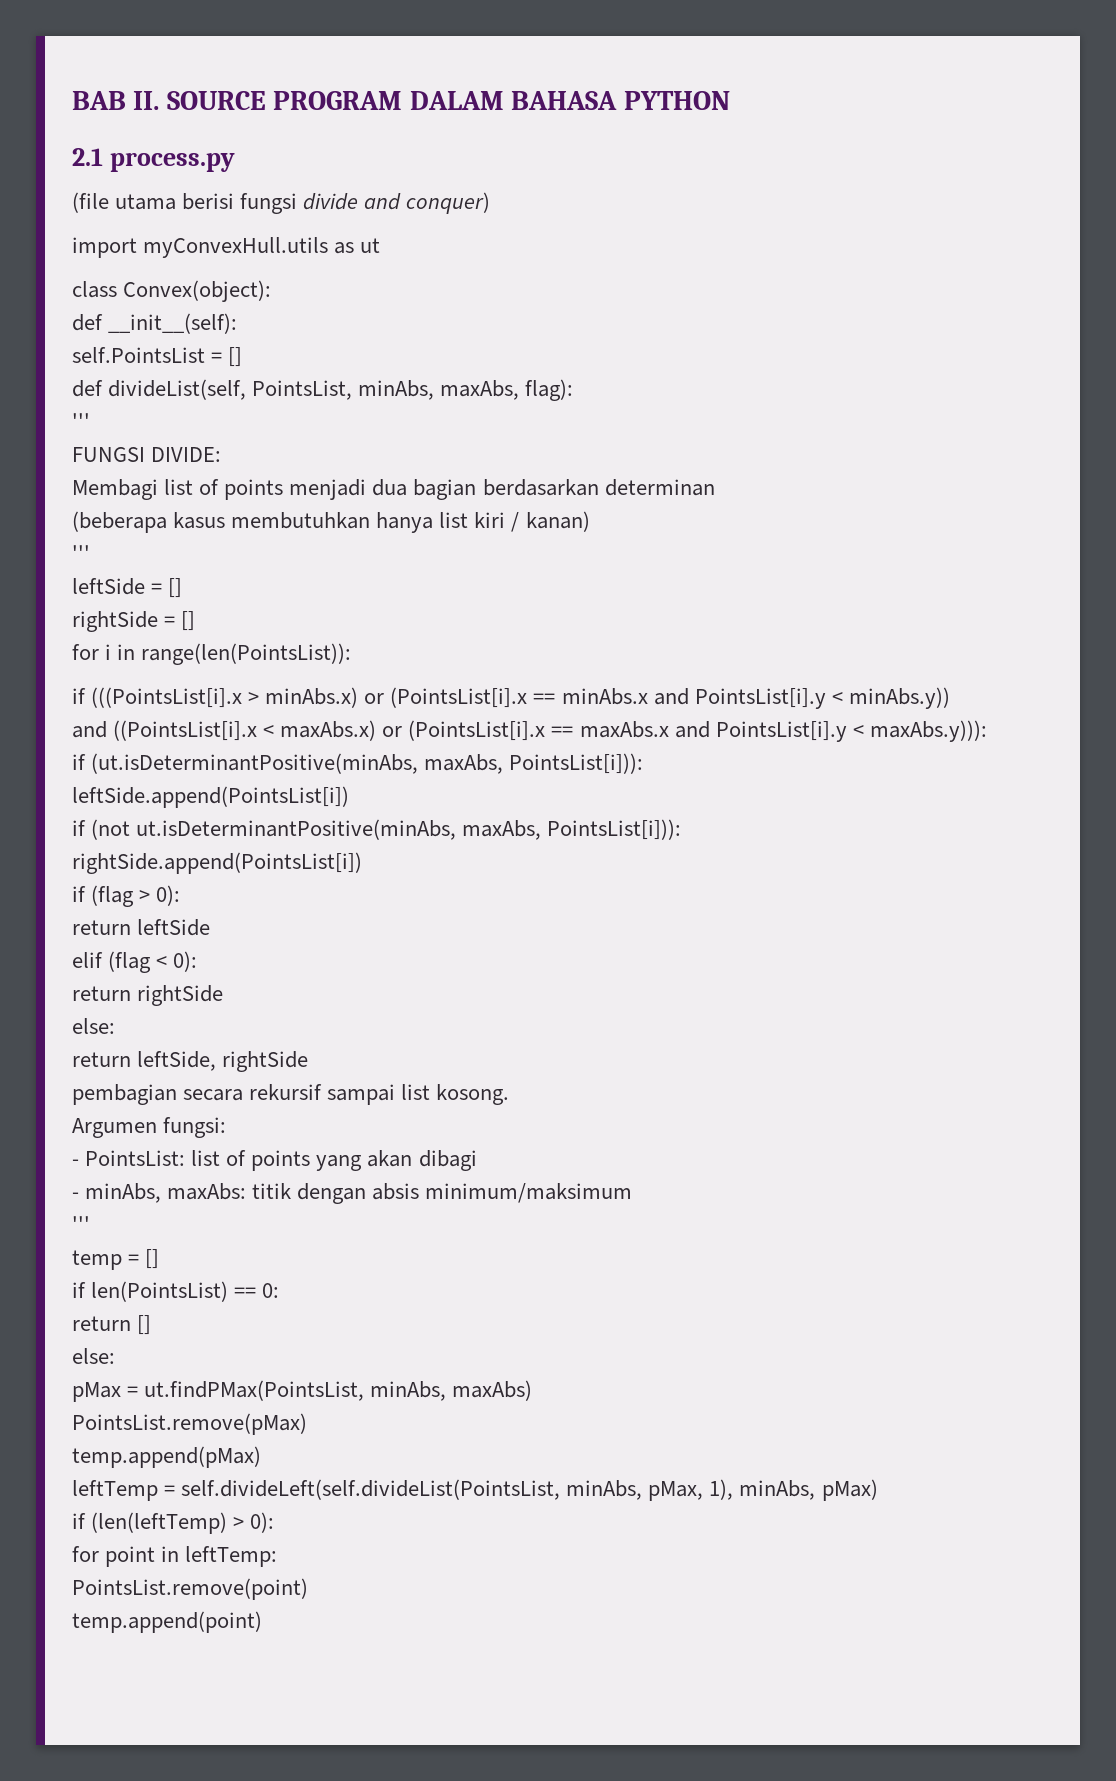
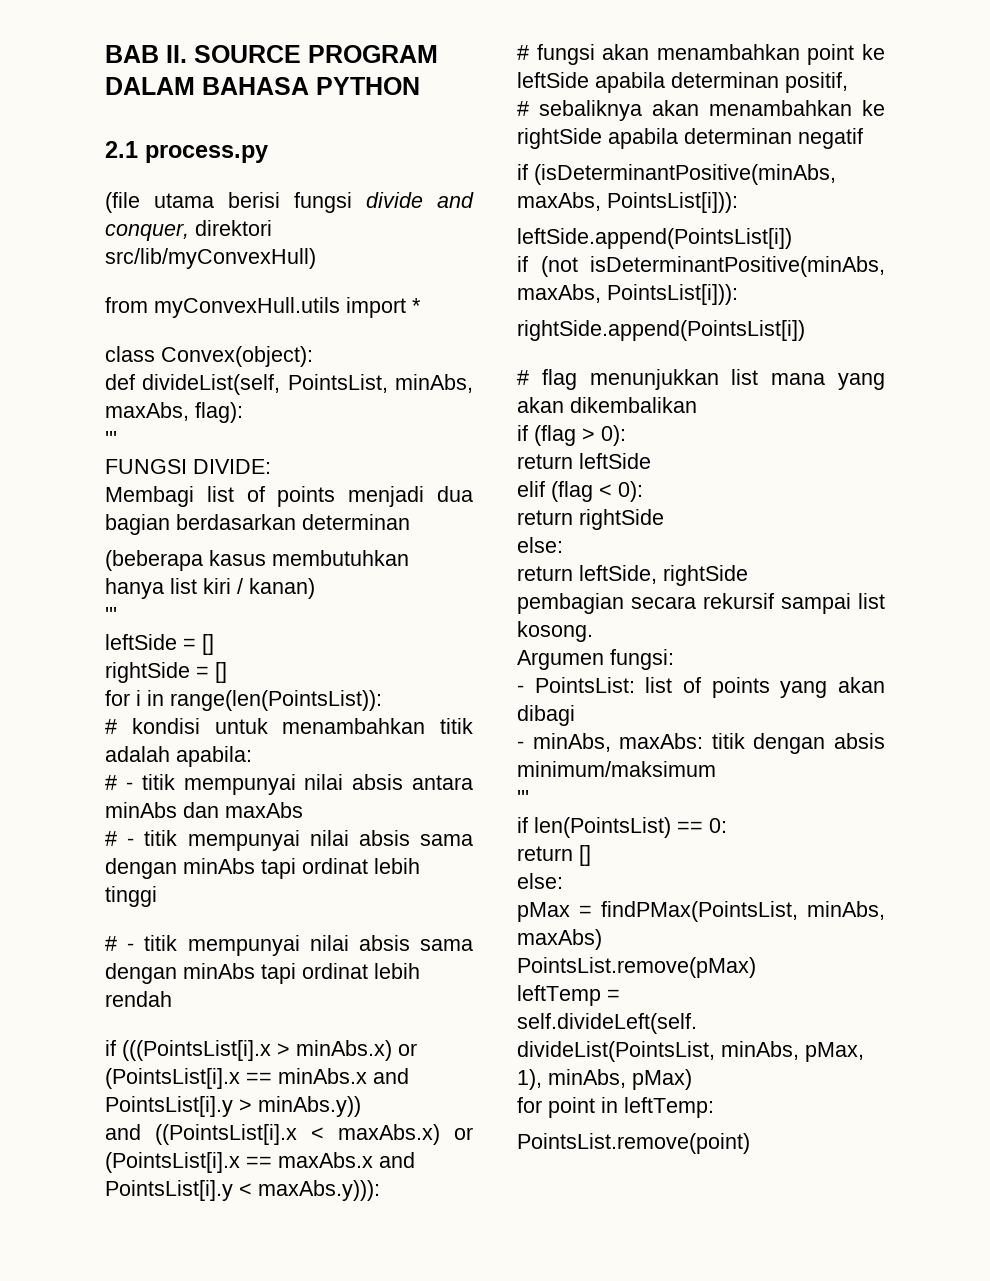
[406,192,491,214] [72,237,381,258] [72,280,272,302] [72,313,238,334] [72,347,243,367] conquer) // import myConvexHull.utils as ut // class Convex(object): // def __init__(self): // self.PointsList = [] -> [105,220,272,241] [105,248,316,269] [105,297,421,318] [105,346,313,367] conquer, direktori src/lib/myConvexHull) // from myConvexHull.utils import * // class Convex(object):
(352, 654) none -> [105,718,473,734] [105,746,252,767] [105,774,473,795] [105,802,303,818] [105,830,473,851] [105,858,420,879] [105,886,157,907] [105,935,473,956] [105,963,420,984] [105,991,172,1007] // # kondisi untuk menambahkan titik adalah apabila: // # - titik mempunyai nilai absis antara minAbs dan maxAbs // # - titik mempunyai nilai absis sama dengan minAbs tapi ordinat lebih tinggi // # - titik mempunyai nilai absis sama dengan minAbs tapi ordinat lebih rendah
[831,692,843,704] < -> [239,1099,252,1112] >
[72,753,419,774] // if (ut.isDeterminantPositive(minAbs, -> [517,44,885,65] [517,72,848,93] [517,100,885,121] [517,128,863,149] [517,164,836,185] // # fungsi akan menambahkan point ke leftSide apabila determinan positif, // # sebaliknya akan menambahkan ke rightSide apabila determinan negatif // if (isDeterminantPositive(minAbs,
[136,819,457,840] ut.isDeterminantPositive(minAbs, -> [590,256,885,277] isDeterminantPositive(minAbs,
(362, 863) none -> [517,369,885,390] [517,397,697,413] // # flag menunjukkan list mana yang akan dikembalikan
[72,1249,160,1270] // temp = [] -> (529, 797) none
[144,1380,365,1401] ut.findPMax(PointsList, -> [601,901,798,922] findPMax(PointsList,
[72,1446,261,1468] // temp.append(pMax) -> (756, 967) none
[72,1512,275,1534] // if (len(leftTemp) > 0): -> (692, 1079) none
[72,1611,262,1633] // temp.append(point) -> (750, 1143) none

